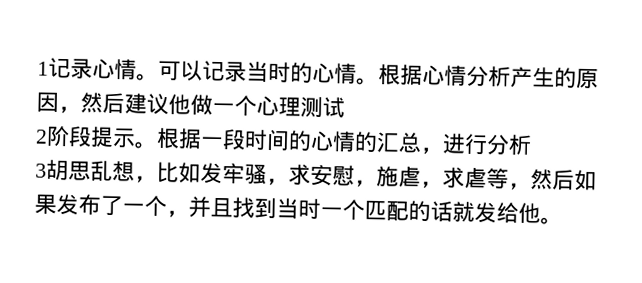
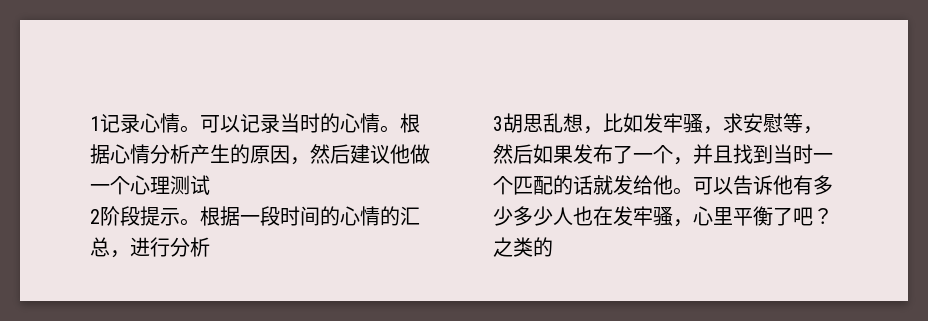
[354,166,487,190] ，施虐，求虐 -> (783, 123) none
(563, 221) none -> [693,175,833,195] [493,206,833,227] [493,237,553,257] 可以告诉他有多少多少人也在发牢骚，心里平衡了吧？之类的

